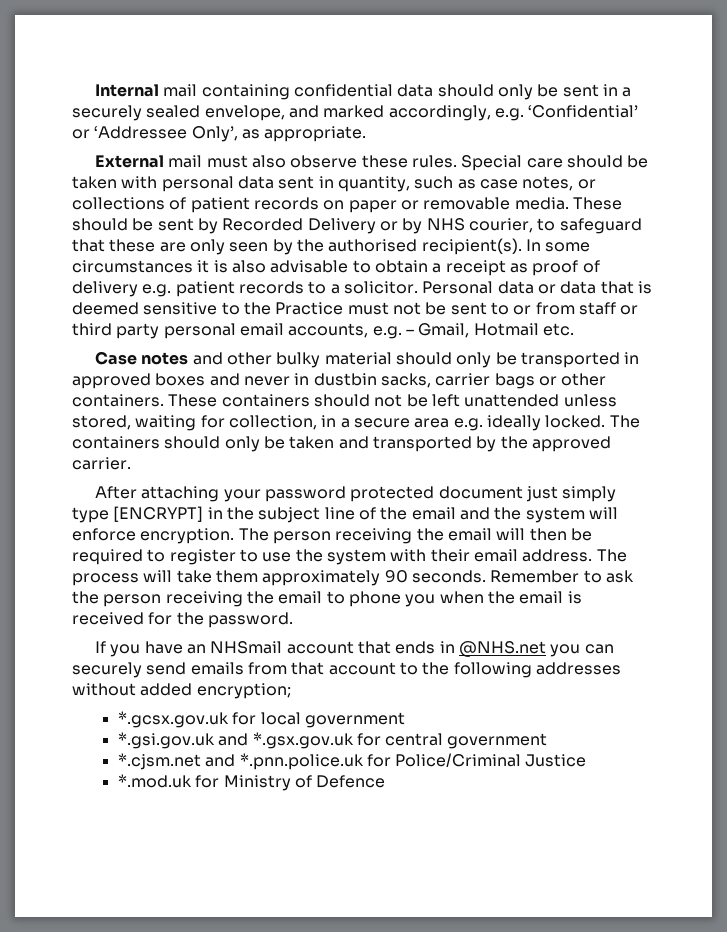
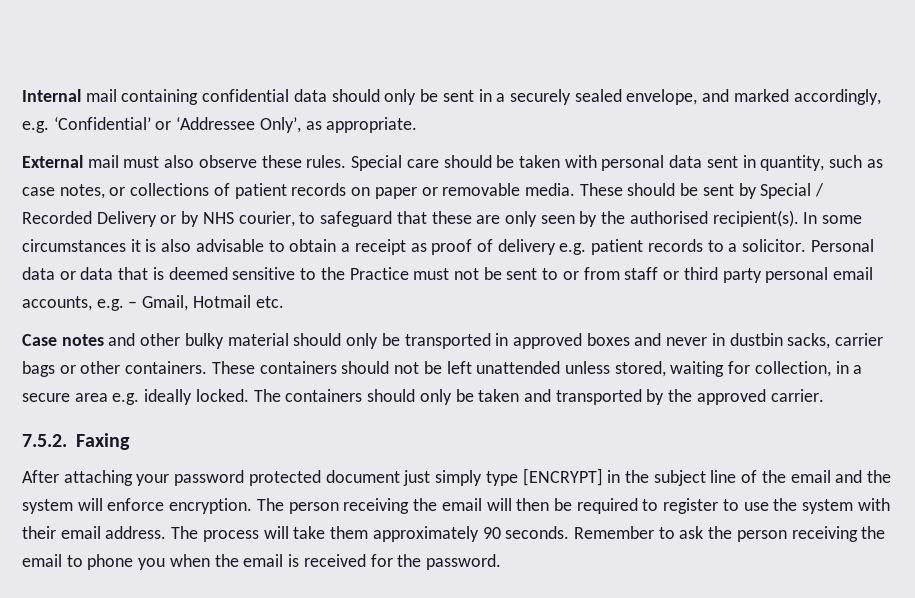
(218, 226) none -> [760,183,825,199] Special /
(131, 463) none -> [22,433,130,450] // 7.5.2. Faxing
[95,641,614,657] [72,662,621,678] [72,683,291,699] [117,711,405,728] [117,732,548,749] [117,753,587,770] [117,774,386,791] // If you have an NHSmail account that ends in @NHS.net you can securely send emails from that account to the following addresses without added encryption; // *.gcsx.gov.uk for local government // *.gsi.gov.uk and *.gsx.gov.uk for central government // *.cjsm.net and *.pnn.police.uk for Police/Criminal Justice // *.mod.uk for Ministry of Defence -> (501, 562) none

